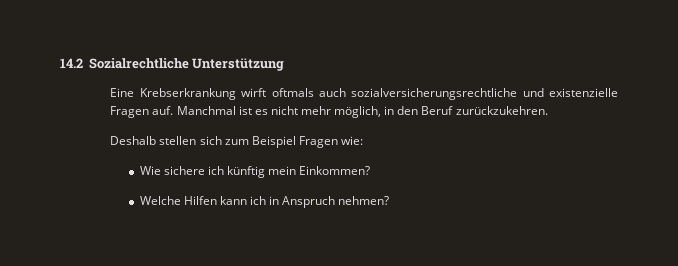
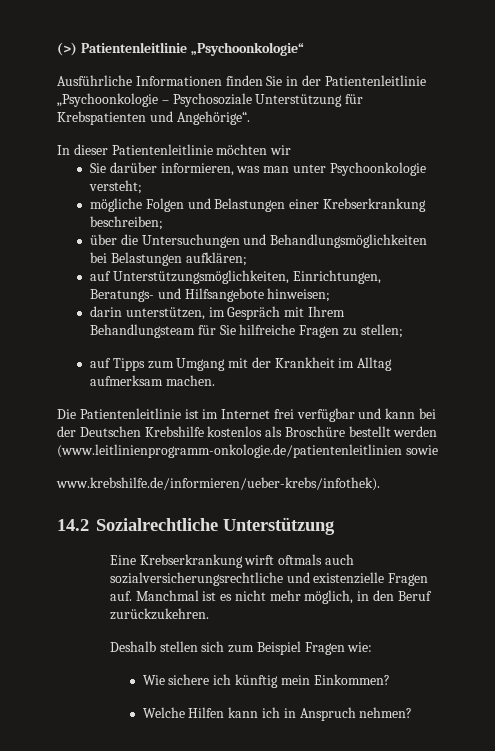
(60, 63) none -> [57,42,304,56] [57,75,426,86] [57,93,364,107] [57,111,250,125] [57,144,292,155] [89,162,426,176] [88,180,142,194] [89,198,426,212] [89,216,163,230] [89,234,428,248] [89,252,247,266] [89,270,381,284] [89,288,331,302] [89,306,345,320] [89,324,403,338] [89,357,393,371] [89,375,215,386] [57,408,437,422] [57,426,438,437] [57,444,438,458] [56,477,380,491] (>) Patientenleitlinie „Psychoonkologie“ // Ausführliche Informationen finden Sie in der Patientenleitlinie „Psychoonkologie – Psychosoziale Unterstützung für Krebspatienten und Angehörige“. // In dieser Patientenleitlinie möchten wir // Sie darüber informieren, was man unter Psychoonkologie versteht; // mögliche Folgen und Belastungen einer Krebserkrankung beschreiben; // über die Untersuchungen und Behandlungsmöglichkeiten bei Belastungen aufklären; // auf Unterstützungsmöglichkeiten, Einrichtungen, Beratungs- und Hilfsangebote hinweisen; // darin unterstützen, im Gespräch mit Ihrem Behandlungsteam für Sie hilfreiche Fragen zu stellen; // auf Tipps zum Umgang mit der Krankheit im Alltag aufmerksam machen. // Die Patientenleitlinie ist im Internet frei verfügbar und kann bei der Deutschen Krebshilfe kostenlos als Broschüre bestellt werden (www.leitlinienprogramm-onkologie.de/patientenleitlinien sowie // www.krebshilfe.de/informieren/ueber-krebs/infothek). //

